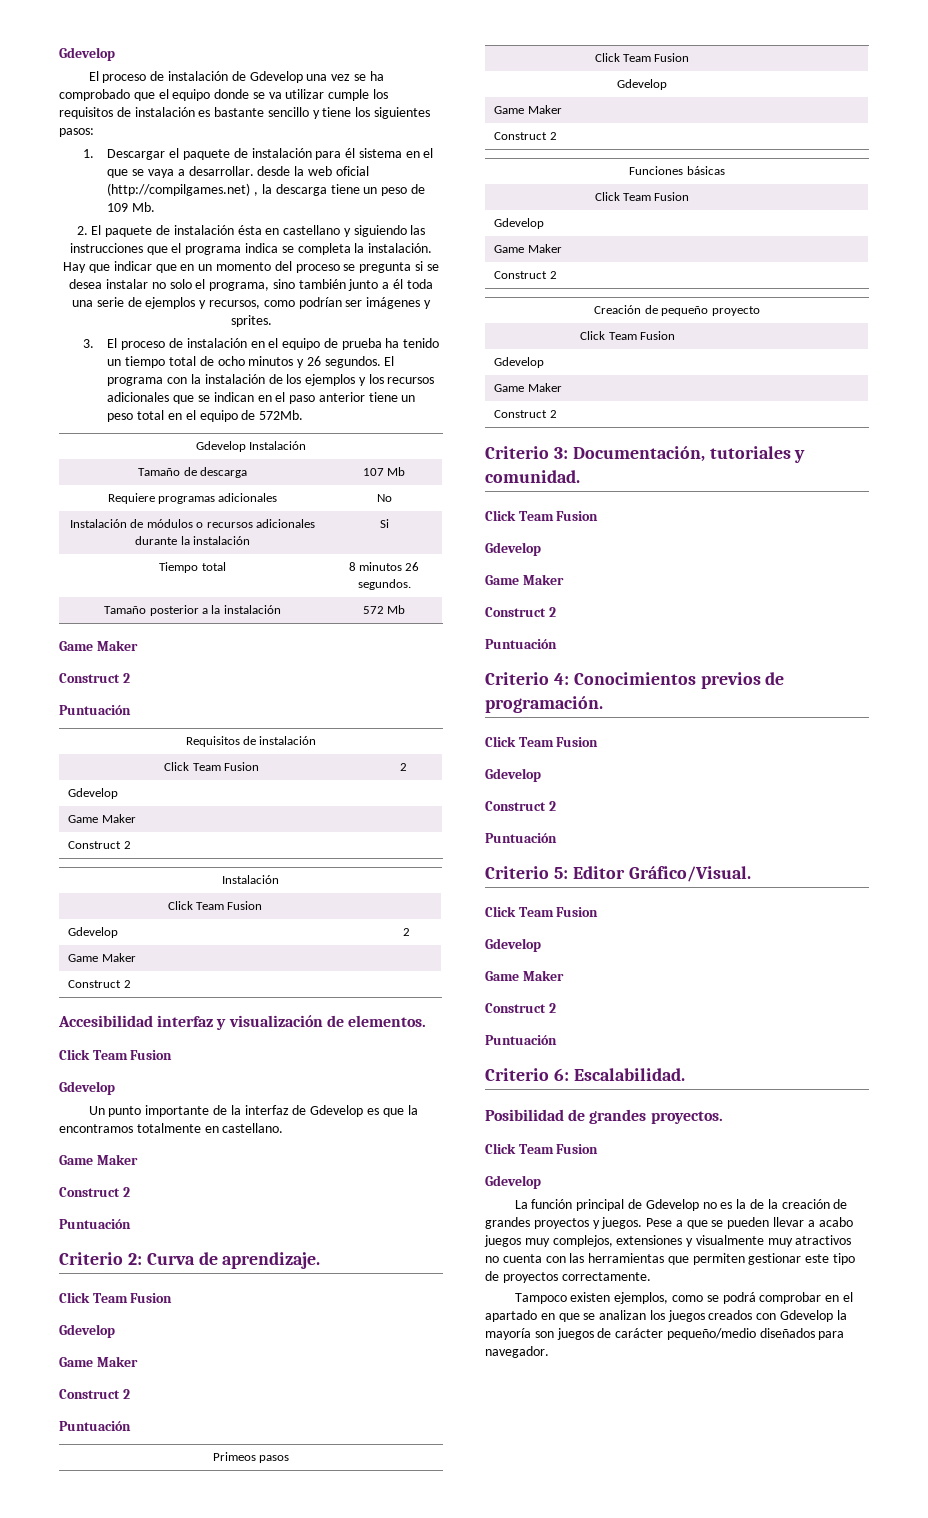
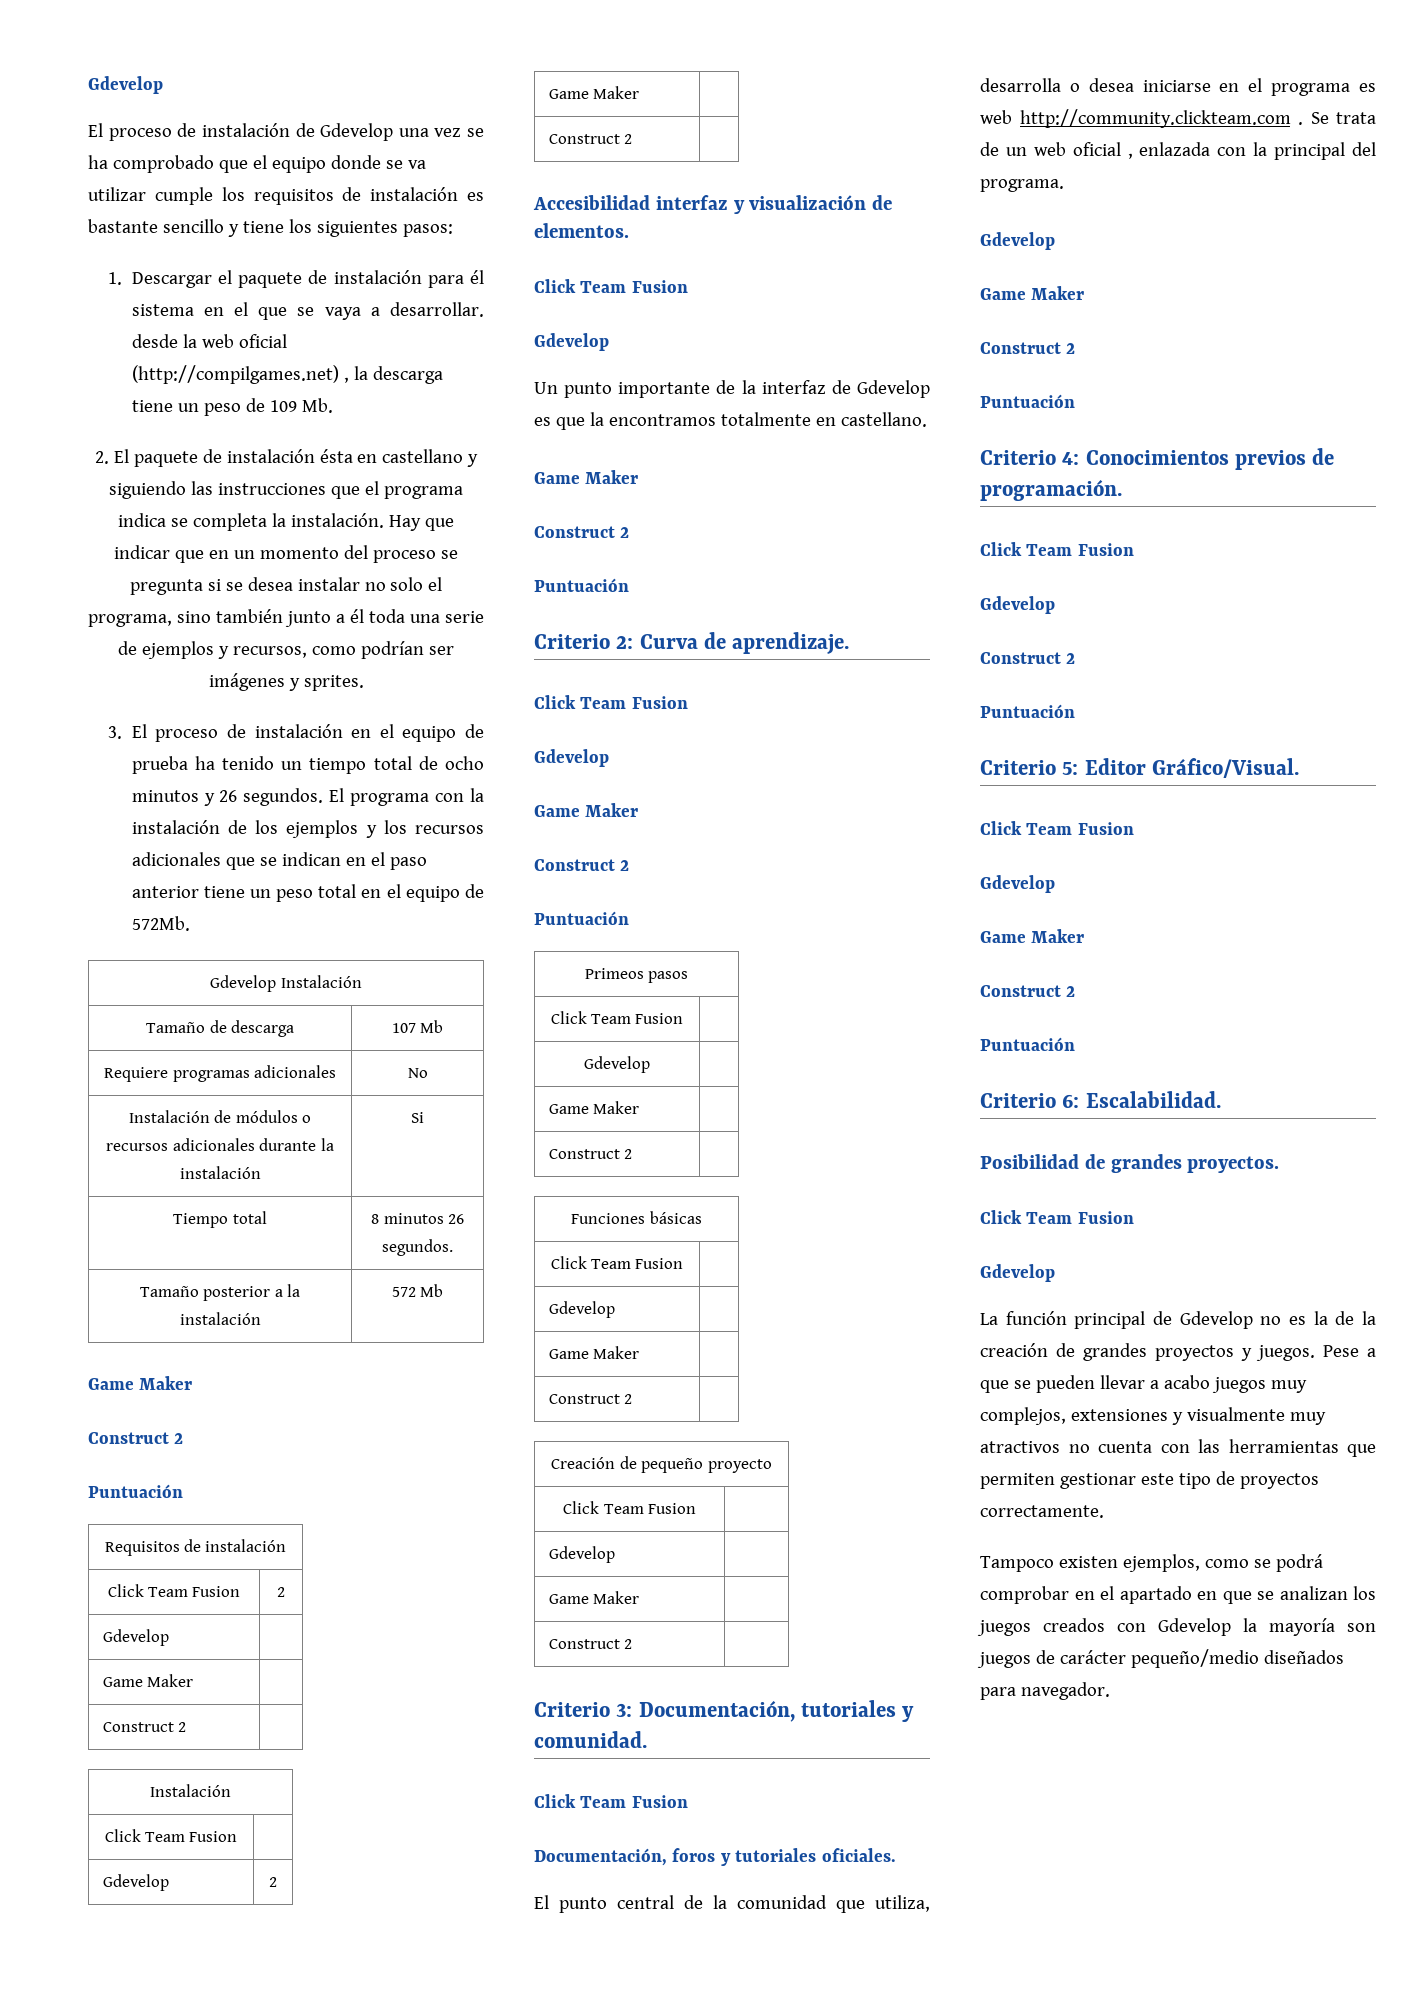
(599, 516) none -> [534,1848,896,1866] [534,1895,930,1913] [980,78,1376,96] [980,109,1376,128] [980,142,1376,160] [980,179,1064,192] // Documentación, foros y tutoriales oficiales. // El punto central de la comunidad que utiliza, desarrolla o desea iniciarse en el programa es web http://community.clickteam.com . Se trata de un web oficial , enlazada con la principal del programa.

